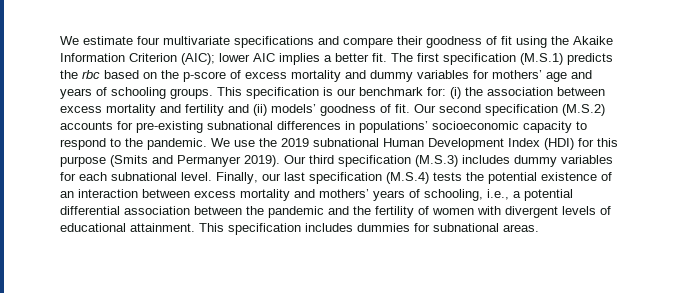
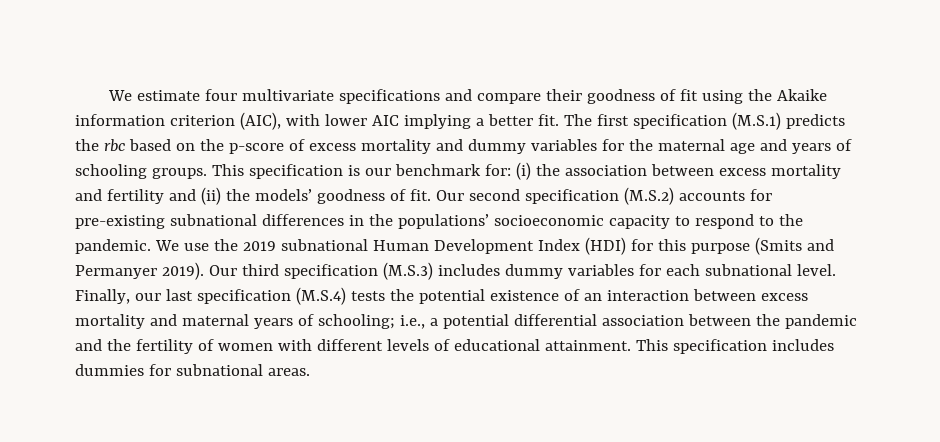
[60,53,215,65] Information Criterion (AIC); -> [75,112,320,130] information criterion (AIC), with
[279,53,320,65] implies -> [403,114,471,129] implying
[492,70,542,79] mothers’ -> [628,139,725,151] the maternal
(267, 110) none -> [225,189,250,201] the
(355, 125) none -> [368,214,393,226] the
[319,189,483,201] mothers’ years of schooling, -> [181,314,395,329] maternal years of schooling;
[505,206,558,218] divergent -> [316,339,383,351] different

